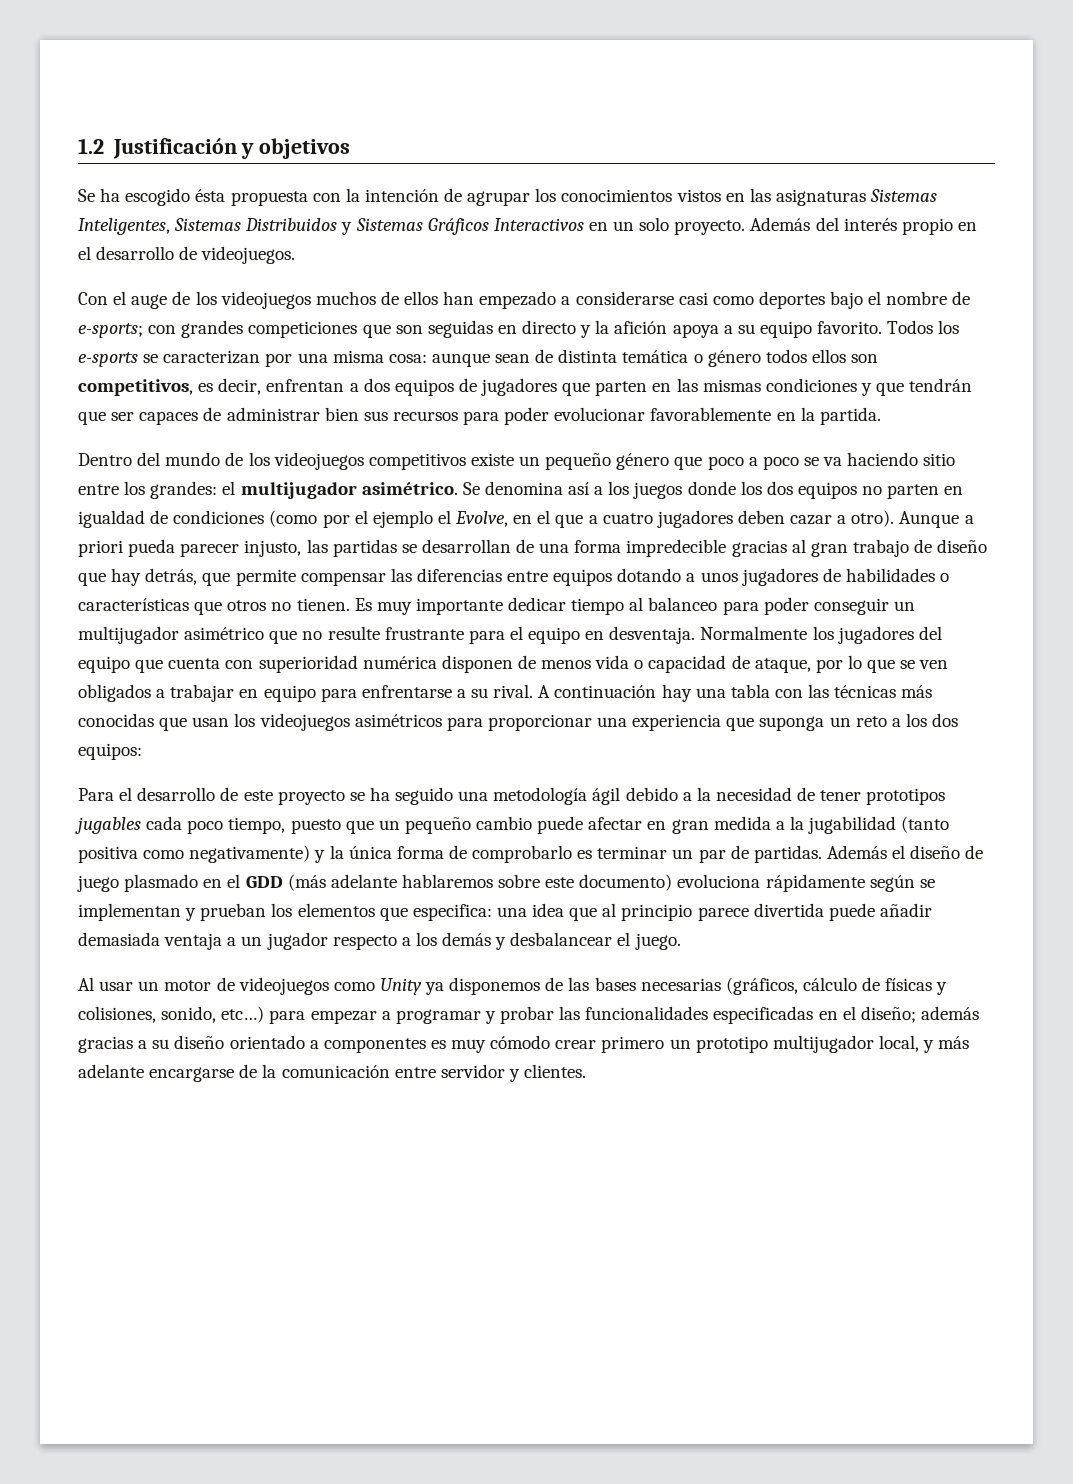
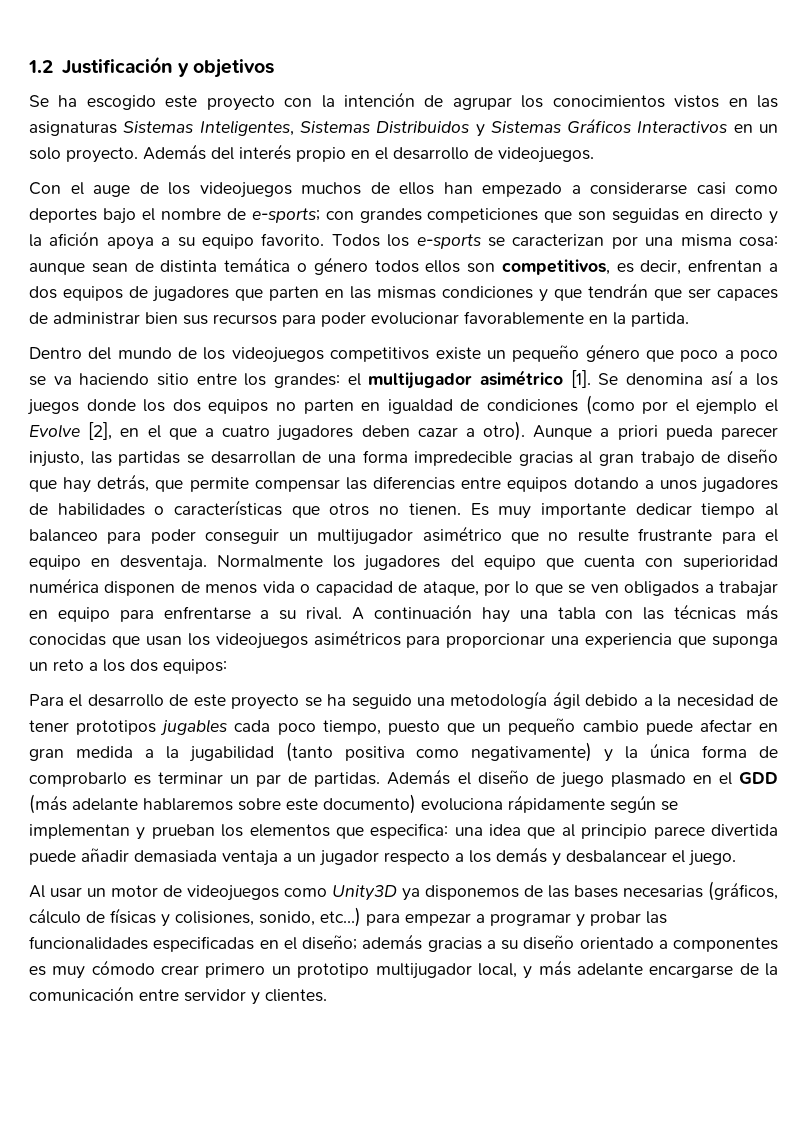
[195,189,308,206] ésta propuesta -> [165,95,275,111] este proyecto
[361,482,458,495] asimétrico. -> [480,370,591,388] asimétrico [1].
[455,511,509,527] Evolve, -> [29,422,113,440] Evolve [2],
[379,978,422,995] Unity -> [332,885,397,901] Unity3D

